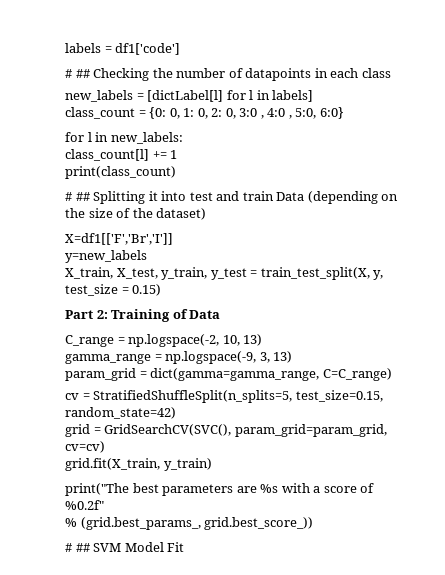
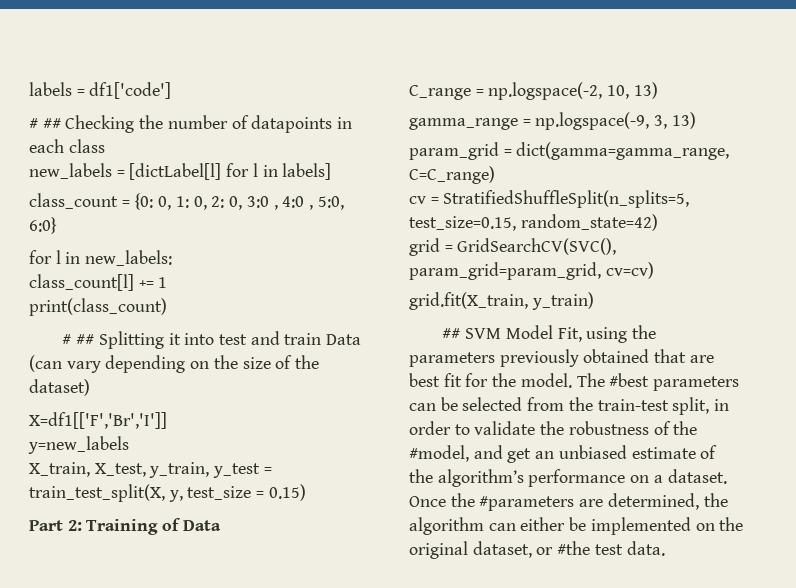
[307,191,378,204] (depending -> [29,355,186,373] (can vary depending
[65,483,375,496] [65,500,104,510] [65,517,314,530] [65,542,185,552] print("The best parameters are %s with a score of %0.2f" // % (grid.best_params_, grid.best_score_)) // # ## SVM Model Fit -> [442,325,657,343] [409,349,714,367] [409,373,740,391] [409,397,730,415] [409,421,698,435] [409,445,718,463] [409,469,727,487] [409,493,728,511] [409,517,744,535] [409,541,665,559] ## SVM Model Fit, using the parameters previously obtained that are best fit for the model. The #best parameters can be selected from the train-test split, in order to validate the robustness of the #model, and get an unbiased estimate of the algorithm’s performance on a dataset. Once the #parameters are determined, the algorithm can either be implemented on the original dataset, or #the test data.

